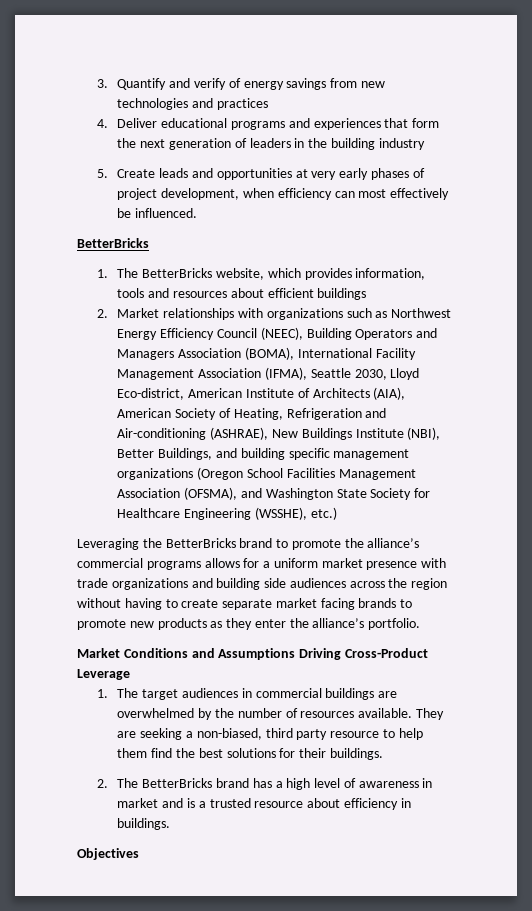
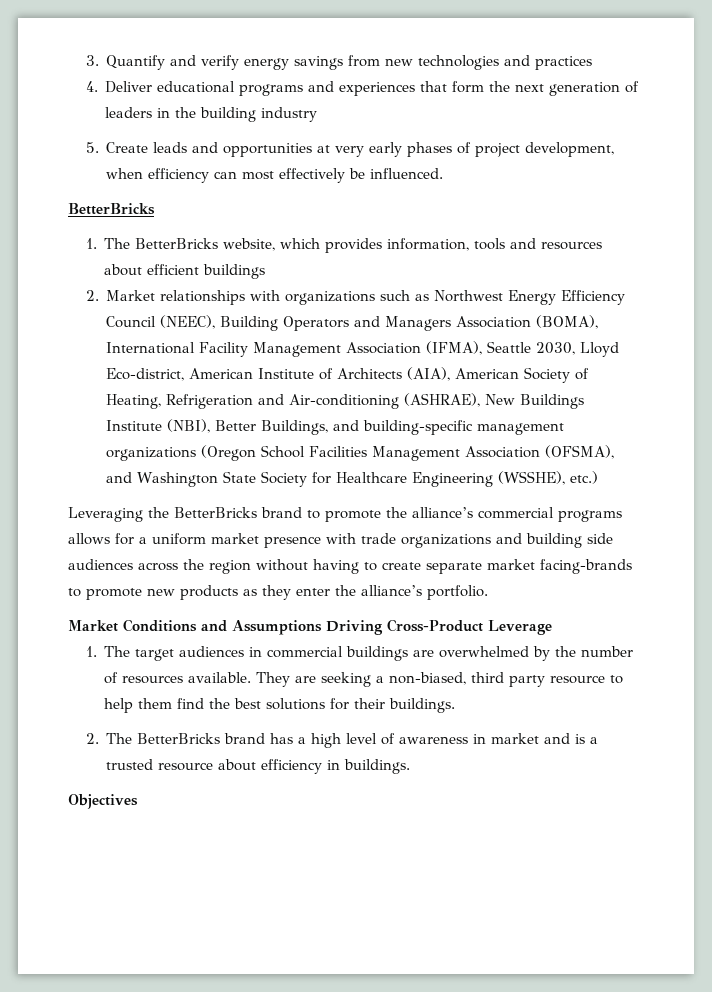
[228,78,241,88] of -> (240, 62) none
[240,448,330,460] building specific -> [363,420,474,435] building-specific
[320,598,397,610] facing brands -> [540,559,632,574] facing-brands

